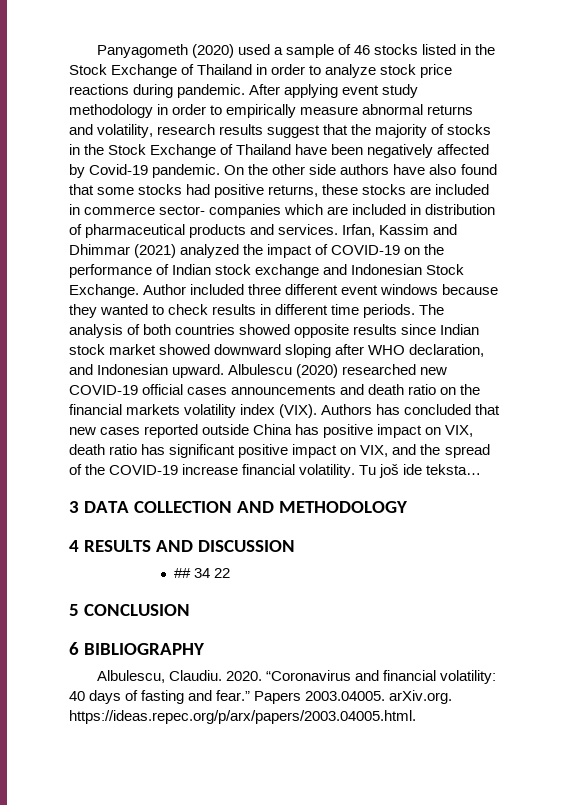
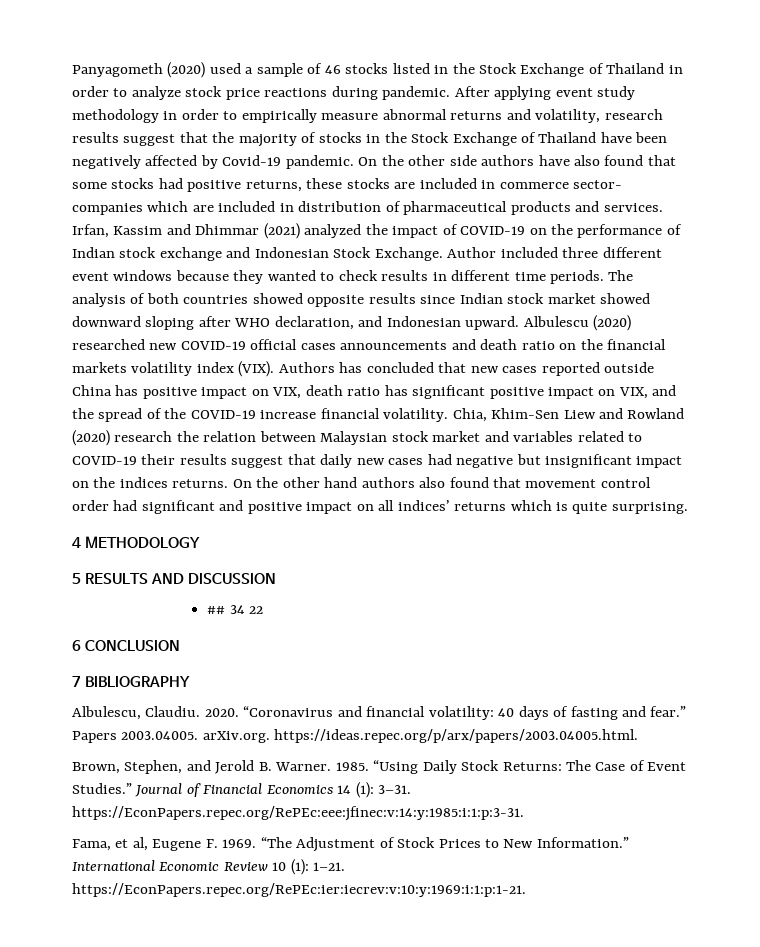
[359,464,482,478] [69,501,274,513] Tu još ide teksta… // 3 DATA COLLECTION AND -> [452,408,685,422] [72,430,643,446] [72,454,683,468] [72,477,651,488] [72,500,688,514] [72,537,81,548] Chia, Khim-Sen Liew and Rowland (2020) research the relation between Malaysian stock market and variables related to COVID-19 their results suggest that daily new cases had negative but insignificant impact on the indices returns. On the other hand authors also found that movement control order had significant and positive impact on all indices’ returns which is quite surprising. // 4
[69,540,79,552] 4 -> [72,573,81,584] 5
[69,604,79,616] 5 -> [72,640,81,651] 6
[69,642,79,655] 6 -> [72,676,81,687] 7
(416, 717) none -> [72,760,687,774] [72,782,412,798] [72,806,524,821] [72,837,629,852] [72,859,346,875] [72,883,526,897] // Brown, Stephen, and Jerold B. Warner. 1985. “Using Daily Stock Returns: The Case of Event Studies.” Journal of Financial Economics 14 (1): 3–31. https://EconPapers.repec.org/RePEc:eee:jfinec:v:14:y:1985:i:1:p:3-31. // Fama, et al, Eugene F. 1969. “The Adjustment of Stock Prices to New Information.” International Economic Review 10 (1): 1–21. https://EconPapers.repec.org/RePEc:ier:iecrev:v:10:y:1969:i:1:p:1-21.

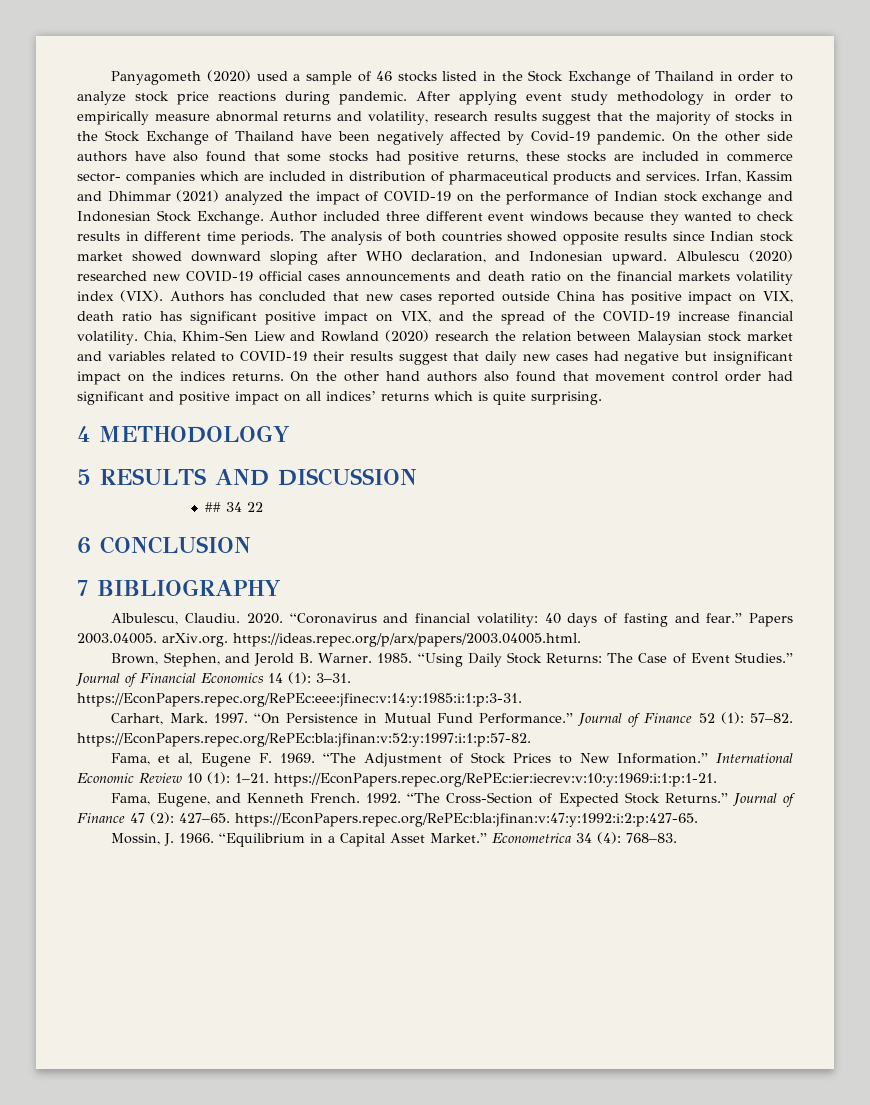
(524, 813) none -> [111,712,793,727] [77,733,531,747] // Carhart, Mark. 1997. “On Persistence in Mutual Fund Performance.” Journal of Finance 52 (1): 57–82. https://EconPapers.repec.org/RePEc:bla:jfinan:v:52:y:1997:i:1:p:57-82.
(526, 890) none -> [111,792,795,807] [77,812,698,827] [111,832,678,847] // Fama, Eugene, and Kenneth French. 1992. “The Cross-Section of Expected Stock Returns.” Journal of Finance 47 (2): 427–65. https://EconPapers.repec.org/RePEc:bla:jfinan:v:47:y:1992:i:2:p:427-65. // Mossin, J. 1966. “Equilibrium in a Capital Asset Market.” Econometrica 34 (4): 768–83.

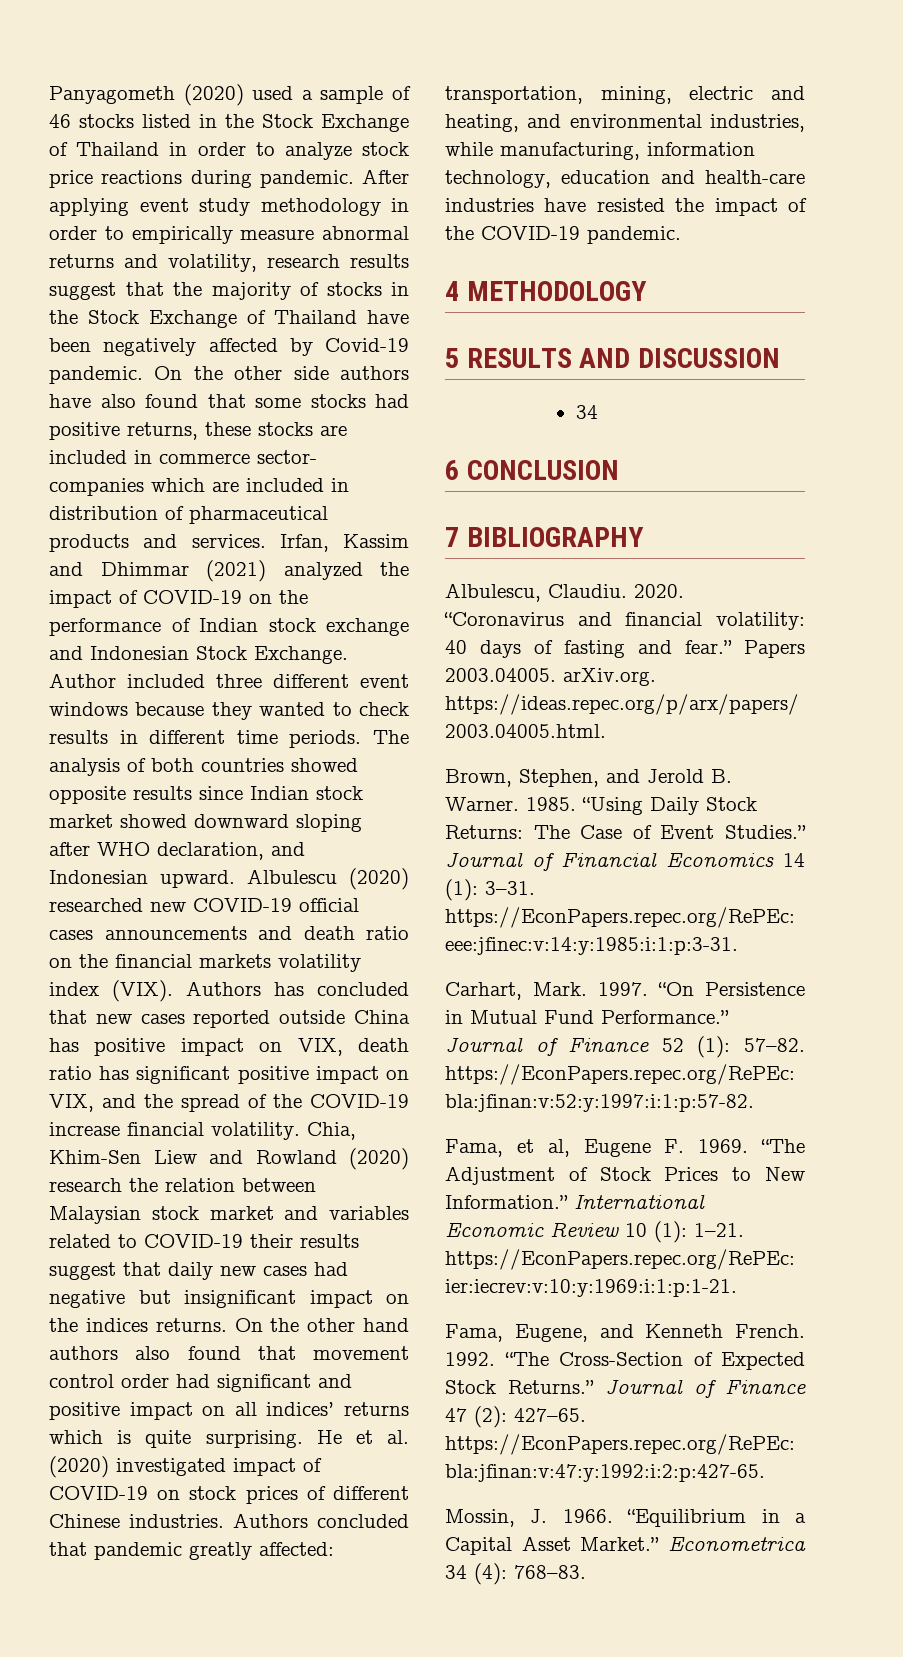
(602, 398) none -> [316,1430,410,1444] [49,1456,322,1478] [49,1486,409,1504] [49,1513,409,1528] [49,1542,334,1560] [445,86,805,104] [445,114,805,132] [445,142,755,160] [445,170,805,188] [445,198,807,216] [445,226,681,244] He et al. (2020) investigated impact of COVID-19 on stock prices of different Chinese industries. Authors concluded that pandemic greatly affected: transportation, mining, electric and heating, and environmental industries, while manufacturing, information technology, education and health-care industries have resisted the impact of the COVID-19 pandemic.
[205,502,264,512] ## 34 22 -> [575,405,598,419] 34

